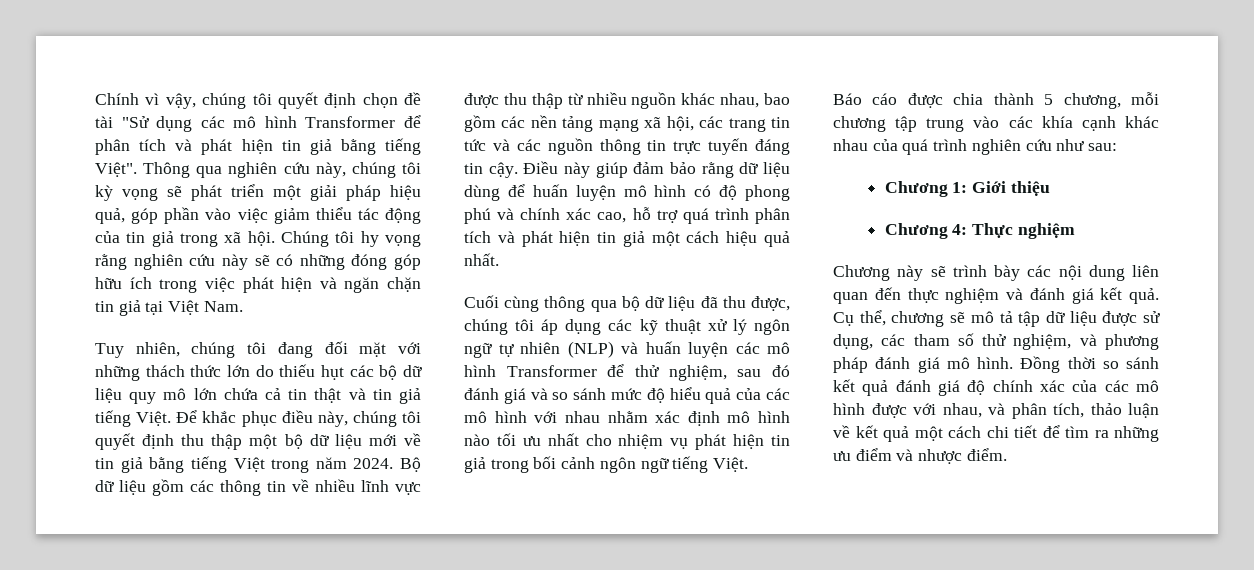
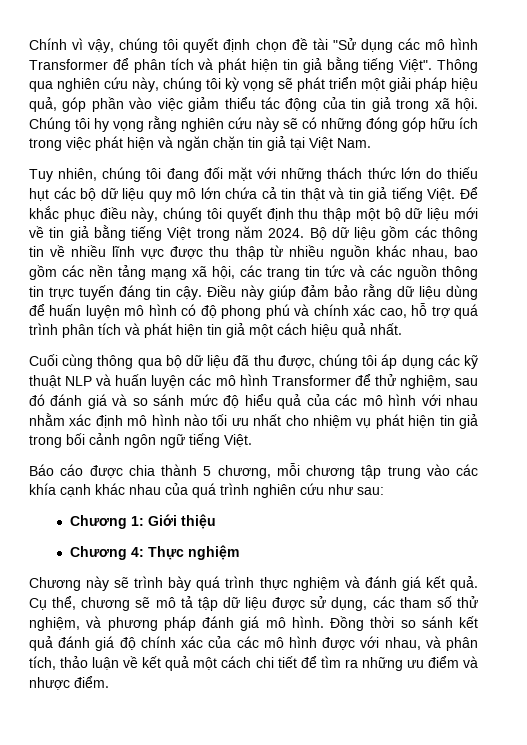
[707,319,790,335] [464,341,614,358] xử lý ngôn ngữ tự nhiên (NLP) -> [65,376,93,386] NLP
[1027,265,1159,281] [833,287,901,304] các nội dung liên quan đến -> [196,576,255,591] quá trình

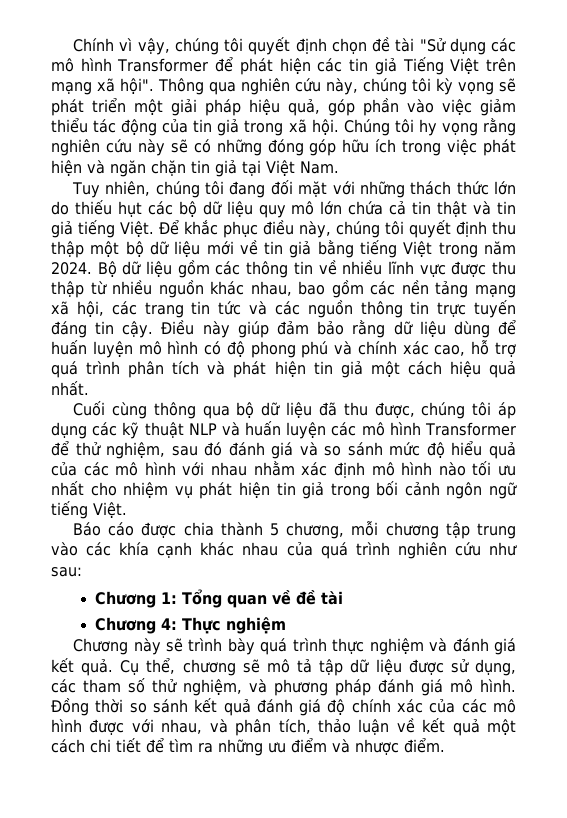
[133,57,433,73] phân tích và phát hiện tin giả bằng tiếng Việt". -> [239,57,516,75] [51,78,154,95] phát hiện các tin giả Tiếng Việt trên mạng xã hội".
[148,514,217,529] Giới thiệu -> [181,589,343,608] Tổng quan về đề tài

